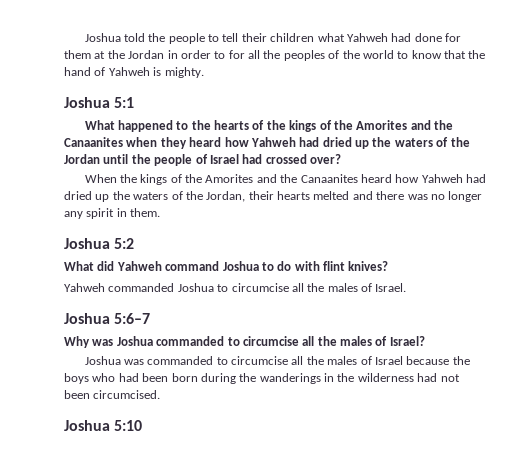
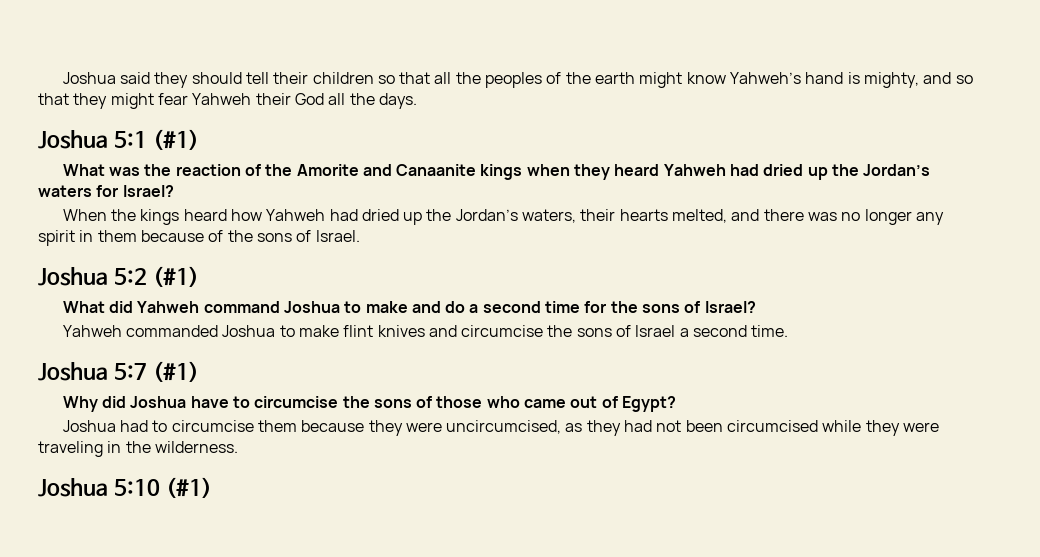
[84,33,462,44] [64,50,245,59] Joshua told the people to tell their children what Yahweh had done for them at the Jordan in order to for -> [62,72,431,88] Joshua said they should tell their children so that
[362,50,486,59] [64,67,204,78] world to know that the hand of Yahweh is mighty. -> [595,72,973,88] [38,93,417,109] earth might know Yahweh’s hand is mighty, and so that they might fear Yahweh their God all the days.
[84,120,454,132] [64,137,470,149] [64,154,341,166] [84,174,487,185] [64,191,246,202] // What happened to the hearts of the kings of the Amorites and the Canaanites when they heard how Yahweh had dried up the waters of the Jordan until the people of Israel had crossed over? // When the kings of the Amorites and the Canaanites heard how Yahweh had dried up the waters of the Jordan, -> [152,129,199,150] [62,164,931,180] [38,185,174,197] [62,209,577,225] (#1) // What was the reaction of the Amorite and Canaanite kings when they heard Yahweh had dried up the Jordan’s waters for Israel? // When the kings heard how Yahweh had dried up the Jordan’s waters,
[313,191,350,200] melted -> [672,209,728,223] melted,
[130,208,161,217] them. -> [97,230,360,242] them because of the sons of Israel.
(135, 243) none -> [152,266,199,287] (#1)
[277,261,389,271] [64,283,407,292] [64,313,151,324] do with flint knives? // Yahweh commanded Joshua to circumcise all the males of Israel. // Joshua 5:6–7 -> [365,301,756,313] [62,325,789,337] [38,361,199,382] make and do a second time for the sons of Israel? // Yahweh commanded Joshua to make flint knives and circumcise the sons of Israel a second time. // Joshua 5:7 (#1)
[92,336,425,346] [84,356,470,365] [64,373,460,384] [64,390,161,399] was Joshua commanded to circumcise all the males of Israel? // Joshua was commanded to circumcise all the males of Israel because the boys who had been born during the wanderings in the wilderness had not been circumcised. -> [101,396,677,412] [62,420,940,436] [38,441,238,457] did Joshua have to circumcise the sons of those who came out of Egypt? // Joshua had to circumcise them because they were uncircumcised, as they had not been circumcised while they were traveling in the wilderness.
(143, 425) none -> [165,477,212,498] (#1)

